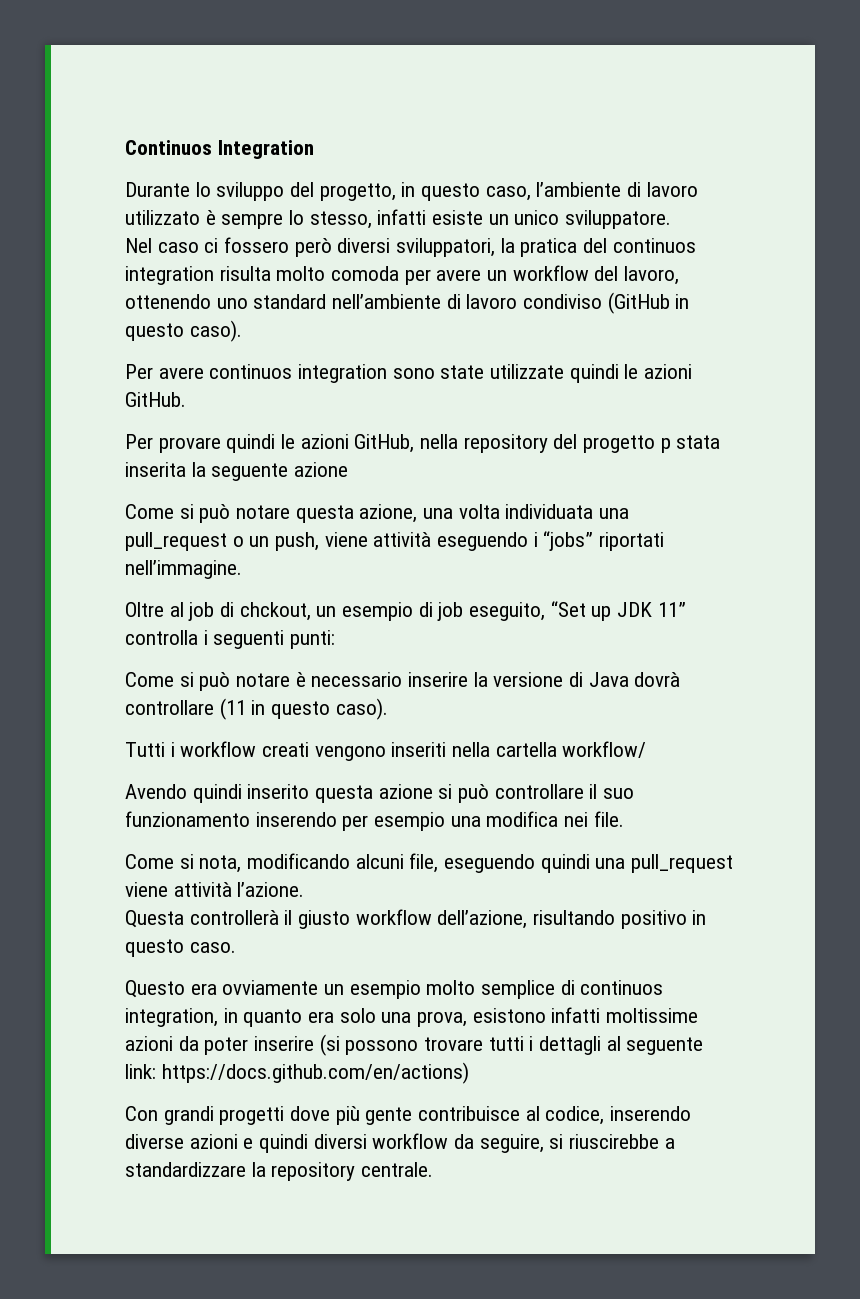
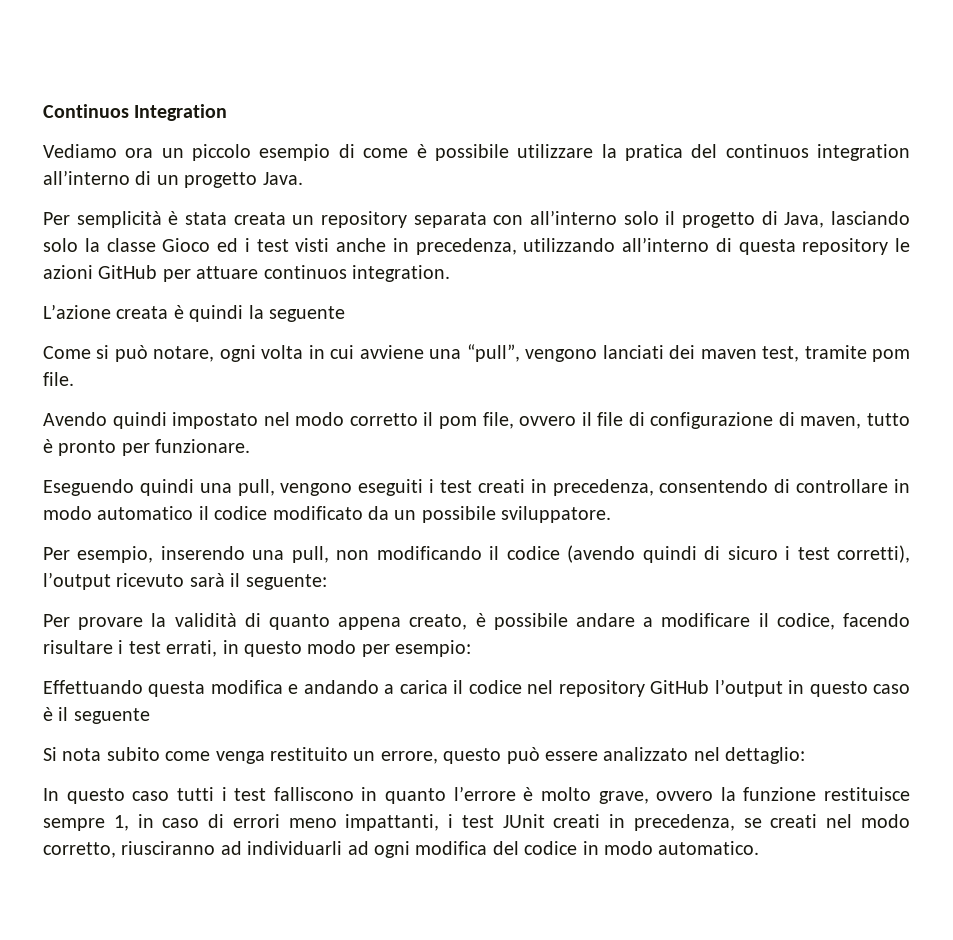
[125,182,698,201] [125,209,672,229] [125,237,496,257] Durante lo sviluppo del progetto, in questo caso, l’ambiente di lavoro utilizzato è sempre lo stesso, infatti esiste un unico sviluppatore. // Nel caso ci fossero però diversi sviluppatori, -> [43,144,594,161] Vediamo ora un piccolo esempio di come è possibile utilizzare
[219,265,680,285] [125,292,690,314] [125,320,242,342] [125,364,693,383] [125,392,186,407] [125,434,721,453] [125,462,186,477] risulta molto comoda per avere un workflow del lavoro, ottenendo uno standard nell’ambiente di lavoro condiviso (GitHub in questo caso). // Per avere continuos integration sono state utilizzate quindi le azioni GitHub. // Per provare quindi le azioni GitHub, nella repository del progetto p stata inserita -> [43,170,303,188] [43,210,910,228] [43,237,910,255] [43,265,450,282] [43,304,244,322] all’interno di un progetto Java. // Per semplicità è stata creata un repository separata con all’interno solo il progetto di Java, lasciando solo la classe Gioco ed i test visti anche in precedenza, utilizzando all’interno di questa repository le azioni GitHub per attuare continuos integration. // L’azione creata è quindi
[294,462,349,477] [125,504,630,523] [125,531,665,551] [125,560,242,579] [125,601,686,621] [125,630,336,649] [125,672,681,691] [125,698,388,720] [125,741,647,761] [125,784,635,803] [125,811,624,831] [125,853,734,873] [125,882,305,897] [125,909,707,929] [125,939,236,957] [125,980,664,999] [125,1007,699,1027] [125,1034,704,1056] [125,1062,469,1084] [125,1106,692,1125] [125,1133,675,1153] [125,1162,434,1181] azione // Come si può notare questa azione, una volta individuata una pull_request o un push, viene attività eseguendo i “jobs” riportati nell’immagine. // Oltre al job di chckout, un esempio di job eseguito, “Set up JDK 11” controlla i seguenti punti: // Come si può notare è necessario inserire la versione di Java dovrà controllare (11 in questo caso). // Tutti i workflow creati vengono inseriti nella cartella workflow/ // Avendo quindi inserito questa azione si può controllare il suo funzionamento inserendo per esempio una modifica nei file. // Come si nota, modificando alcuni file, eseguendo quindi una pull_request viene attività l’azione. // Questa controllerà il giusto workflow dell’azione, risultando positivo in questo caso. // Questo era ovviamente un esempio molto semplice di continuos integration, in quanto era solo una prova, esistono infatti moltissime azioni da poter inserire (si possono trovare tutti i dettagli al seguente link: https://docs.github.com/en/actions) // Con grandi progetti dove più gente contribuisce al codice, inserendo diverse azioni e quindi diversi workflow da seguire, si riuscirebbe a standardizzare la repository centrale. -> [43,344,911,362] [43,372,74,386] [43,412,910,429] [43,439,251,456] [43,479,910,496] [43,506,612,523] [43,545,911,563] [43,572,327,590] [43,613,911,630] [43,640,472,657] [43,679,910,697] [43,707,150,724] [43,747,806,764] [43,786,910,804] [43,814,910,831] [43,841,760,858] // Come si può notare, ogni volta in cui avviene una “pull”, vengono lanciati dei maven test, tramite pom file. // Avendo quindi impostato nel modo corretto il pom file, ovvero il file di configurazione di maven, tutto è pronto per funzionare. // Eseguendo quindi una pull, vengono eseguiti i test creati in precedenza, consentendo di controllare in modo automatico il codice modificato da un possibile sviluppatore. // Per esempio, inserendo una pull, non modificando il codice (avendo quindi di sicuro i test corretti), l’output ricevuto sarà il seguente: // Per provare la validità di quanto appena creato, è possibile andare a modificare il codice, facendo risultare i test errati, in questo modo per esempio: // Effettuando questa modifica e andando a carica il codice nel repository GitHub l’output in questo caso è il seguente // Si nota subito come venga restituito un errore, questo può essere analizzato nel dettaglio: // In questo caso tutti i test falliscono in quanto l’errore è molto grave, ovvero la funzione restituisce sempre 1, in caso di errori meno impattanti, i test JUnit creati in precedenza, se creati nel modo corretto, riusciranno ad individuarli ad ogni modifica del codice in modo automatico.

